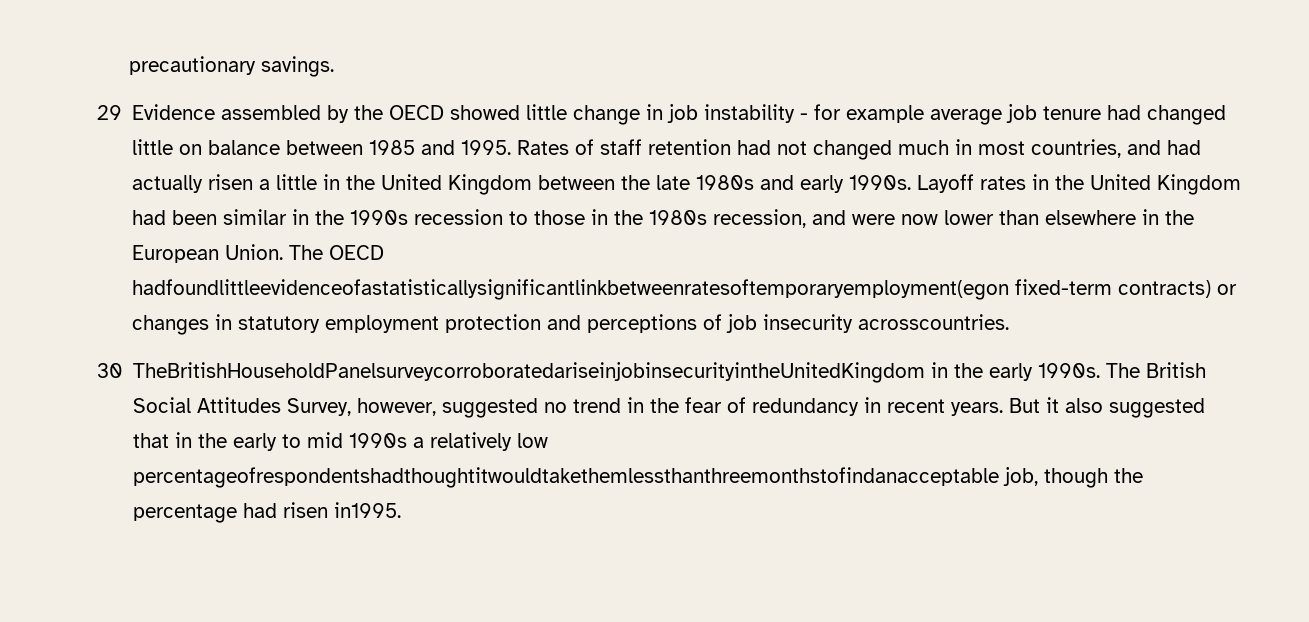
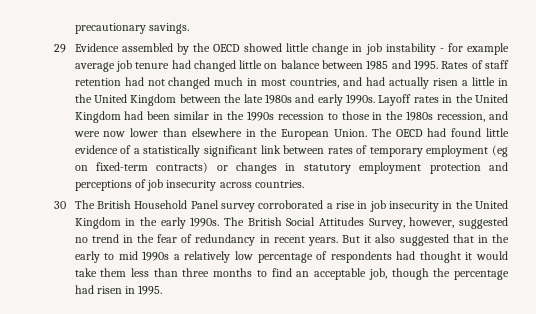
[132,279,1010,300] hadfoundlittleevidenceofastatisticallysignificantlinkbetweenratesoftemporaryemployment(egon -> [427,128,509,137] [74,145,508,157] [74,165,88,171] had found little evidence of a statistically significant link between rates of temporary employment (eg on
[858,314,1010,330] acrosscountries. -> [219,180,304,188] across countries.
[133,362,926,383] TheBritishHouseholdPanelsurveycorroboratedariseinjobinsecurityintheUnitedKingdom -> [74,200,508,212] [74,217,121,229] The British Household Panel survey corroborated a rise in job insecurity in the United Kingdom
[133,467,1000,488] percentageofrespondentshadthoughtitwouldtakethemlessthanthreemonthstofindanacceptable -> [257,251,508,263] [74,268,367,280] percentage of respondents had thought it would take them less than three months to find an acceptable
[334,502,402,518] in1995. -> [125,285,163,295] in 1995.

